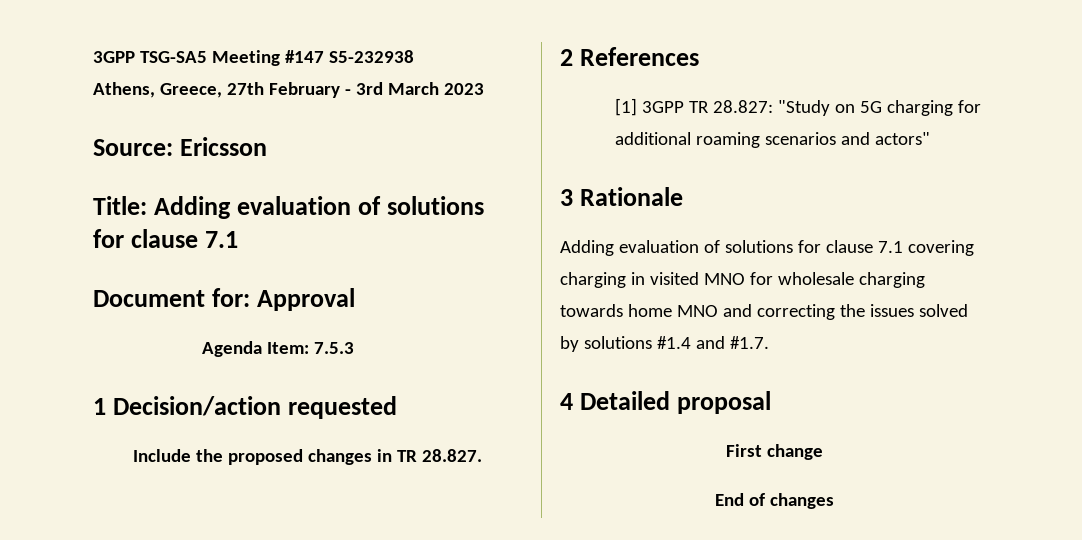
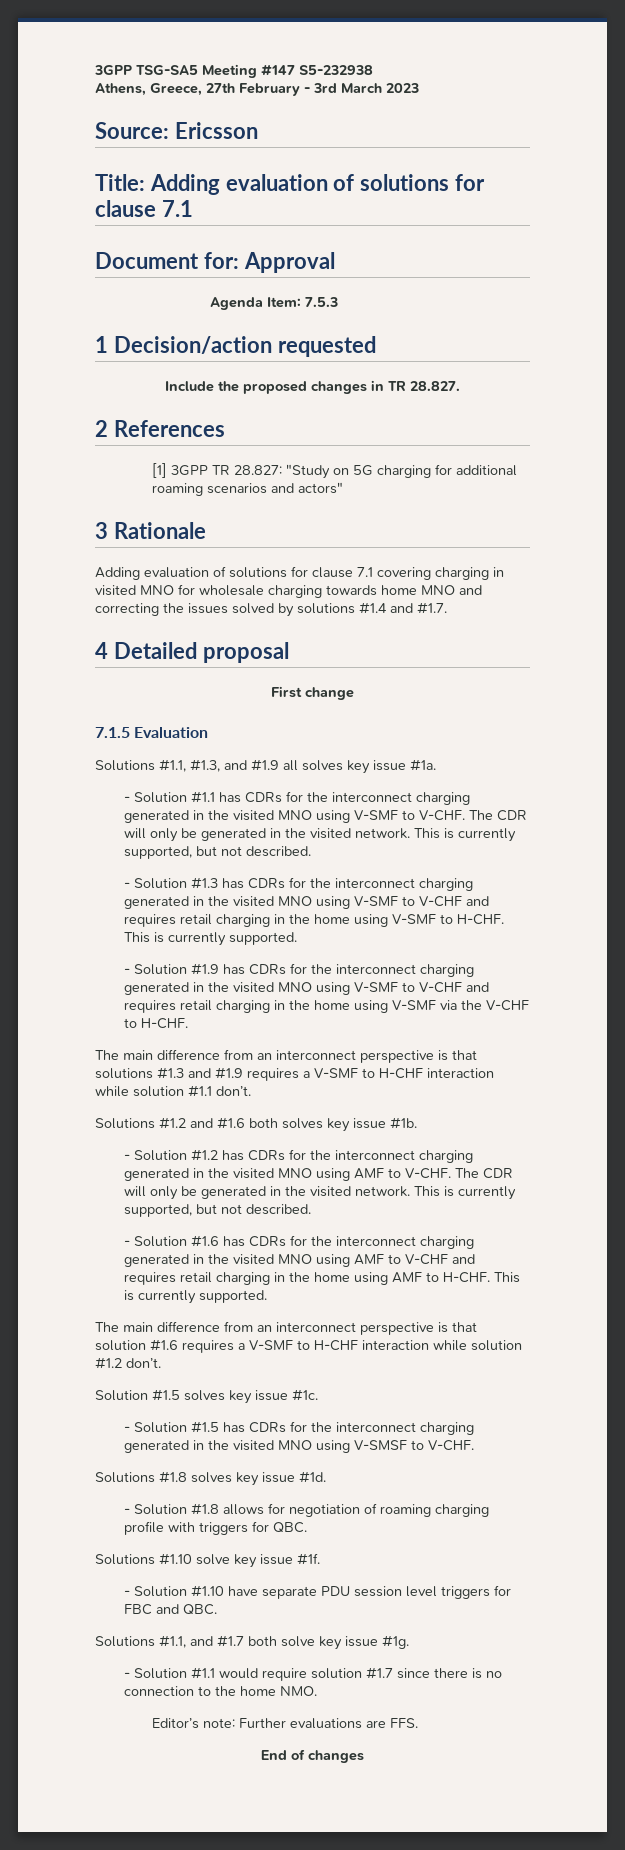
(823, 452) none -> [95,727,209,738] [95,759,436,774] [123,791,470,805] [123,810,527,823] [123,828,516,842] [123,846,311,859] [123,877,473,891] [123,896,489,909] [123,914,504,927] [123,932,297,946] [123,963,474,977] [123,982,489,995] [123,1000,529,1013] [123,1018,188,1029] [95,1049,477,1063] [95,1067,494,1081] [95,1085,251,1097] [95,1117,417,1132] [123,1149,473,1163] [123,1168,513,1181] [123,1186,516,1200] [123,1204,311,1217] [123,1235,474,1249] [123,1254,475,1267] [123,1272,520,1285] [123,1290,267,1304] [95,1321,477,1335] [95,1339,522,1353] [95,1357,161,1369] [95,1389,318,1404] [123,1421,474,1435] [123,1440,474,1453] [95,1471,326,1486] [123,1503,489,1517] [123,1521,307,1535] [95,1553,320,1568] [123,1585,511,1599] [123,1604,217,1615] [95,1635,409,1650] [123,1667,502,1681] [123,1686,317,1696] [152,1718,419,1729] // 7.1.5 Evaluation // Solutions #1.1, #1.3, and #1.9 all solves key issue #1a. // - Solution #1.1 has CDRs for the interconnect charging generated in the visited MNO using V-SMF to V-CHF. The CDR will only be generated in the visited network. This is currently supported, but not described. // - Solution #1.3 has CDRs for the interconnect charging generated in the visited MNO using V-SMF to V-CHF and requires retail charging in the home using V-SMF to H-CHF. This is currently supported. // - Solution #1.9 has CDRs for the interconnect charging generated in the visited MNO using V-SMF to V-CHF and requires retail charging in the home using V-SMF via the V-CHF to H-CHF. // The main difference from an interconnect perspective is that solutions #1.3 and #1.9 requires a V-SMF to H-CHF interaction while solution #1.1 don’t. // Solutions #1.2 and #1.6 both solves key issue #1b. // - Solution #1.2 has CDRs for the interconnect charging generated in the visited MNO using AMF to V-CHF. The CDR will only be generated in the visited network. This is currently supported, but not described. // - Solution #1.6 has CDRs for the interconnect charging generated in the visited MNO using AMF to V-CHF and requires retail charging in the home using AMF to H-CHF. This is currently supported. // The main difference from an interconnect perspective is that solution #1.6 requires a V-SMF to H-CHF interaction while solution #1.2 don’t. // Solution #1.5 solves key issue #1c. // - Solution #1.5 has CDRs for the interconnect charging generated in the visited MNO using V-SMSF to V-CHF. // Solutions #1.8 solves key issue #1d. // - Solution #1.8 allows for negotiation of roaming charging profile with triggers for QBC. // Solutions #1.10 solve key issue #1f. // - Solution #1.10 have separate PDU session level triggers for FBC and QBC. // Solutions #1.1, and #1.7 both solve key issue #1g. // - Solution #1.1 would require solution #1.7 since there is no connection to the home NMO. // Editor’s note: Further evaluations are FFS.

